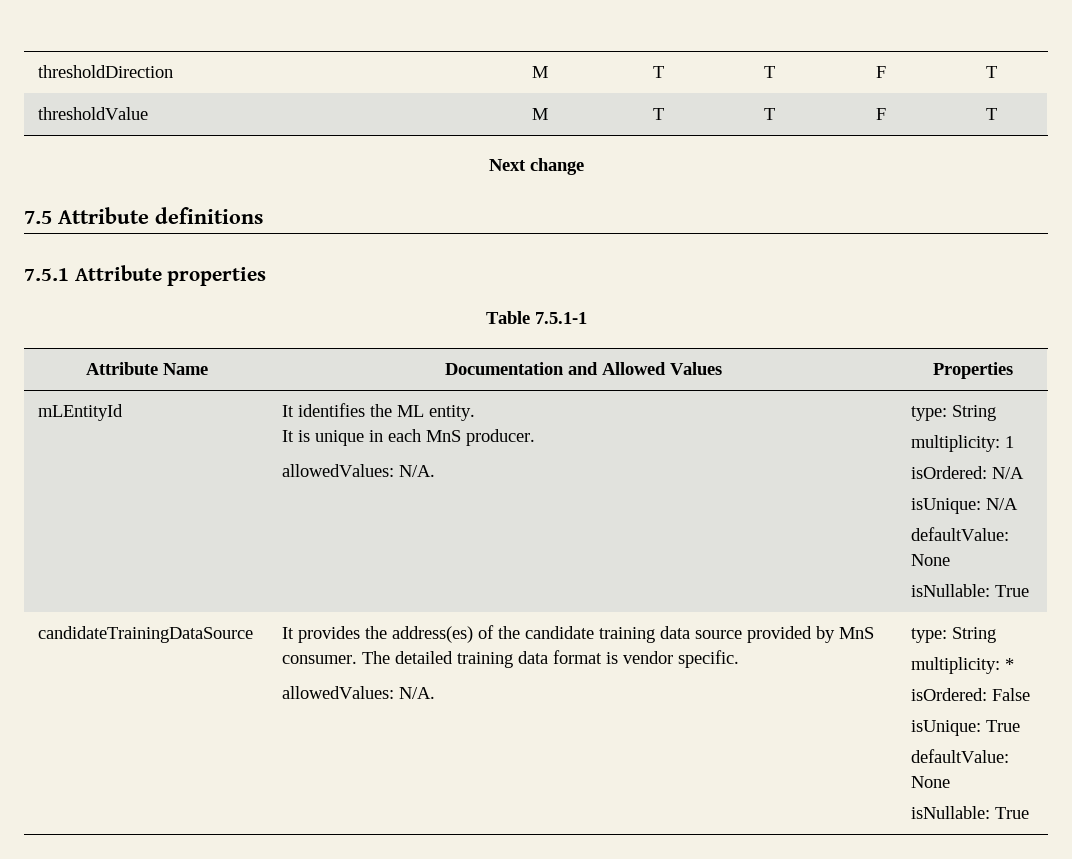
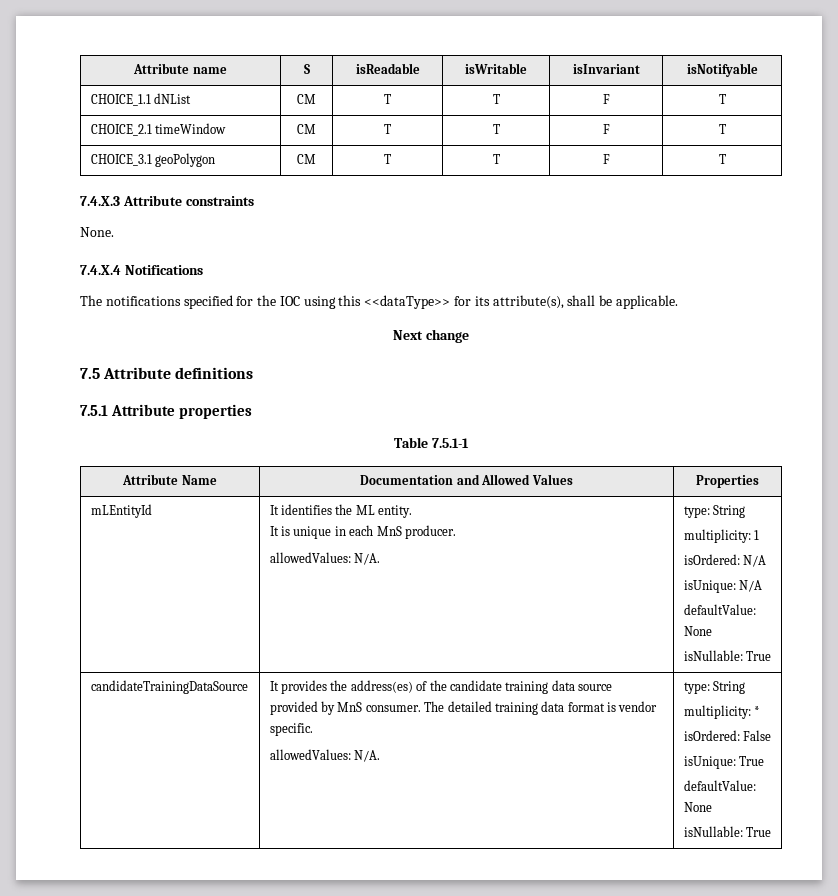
[38,65,174,78] [531,66,548,78] [652,66,664,78] [764,66,775,78] [875,66,886,78] [986,66,997,78] [38,107,149,120] [531,108,548,120] [652,108,664,120] [764,108,775,120] [875,108,886,120] [986,108,997,120] thresholdDirection | M | T | T | F | T // thresholdValue | M | T | T | F | T -> [133,63,227,74] [303,64,310,74] [355,63,420,74] [465,63,527,74] [572,64,640,74] [686,63,758,77] [90,93,192,106] [297,94,316,104] [384,94,391,104] [492,94,500,104] [602,94,610,104] [718,94,726,104] [90,123,227,136] [297,124,316,134] [384,124,391,134] [492,124,500,134] [602,124,610,134] [718,124,726,134] [90,153,216,167] [297,154,316,164] [384,154,391,164] [492,154,500,164] [602,154,610,164] [718,154,726,164] [80,195,254,206] [80,227,114,237] [80,265,203,275] [80,295,678,309] Attribute name | S | isReadable | isWritable | isInvariant | isNotifyable // CHOICE_1.1 dNList | CM | T | T | F | T // CHOICE_2.1 timeWindow | CM | T | T | F | T // CHOICE_3.1 geoPolygon | CM | T | T | F | T // 7.4.X.3 Attribute constraints // None. // 7.4.X.4 Notifications // The notifications specified for the IOC using this <<dataType>> for its attribute(s), shall be applicable.

